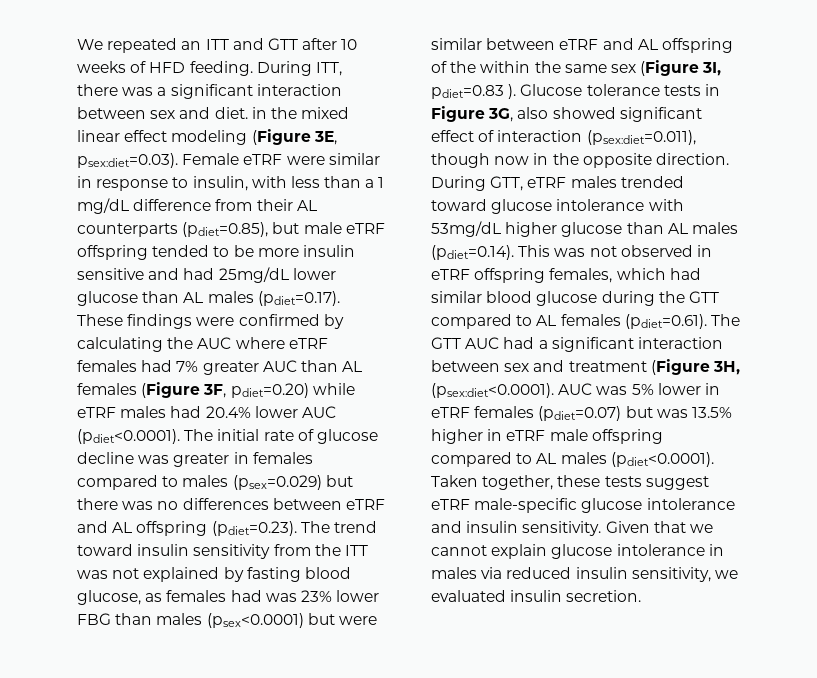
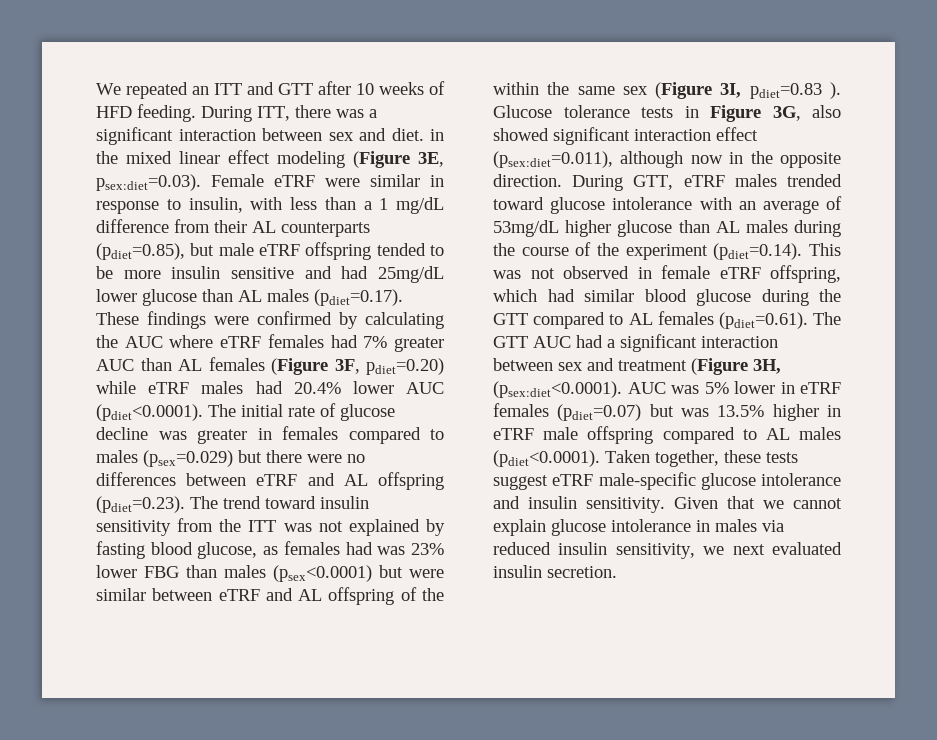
[122,501,154,510] was -> [307,454,342,463] were
[431,130,696,145] [431,153,490,168] effect of interaction (psex:diet=0.011), though -> [634,127,758,141] [493,151,684,168] interaction effect (psex:diet=0.011), although
(684, 205) none -> [738,196,842,214] an average of
(738, 228) none -> [794,220,841,237] [493,242,708,260] during the course of the experiment
[431,268,613,283] eTRF offspring females, -> [661,265,841,283] female eTRF offspring,
(738, 574) none -> [732,544,765,555] next

